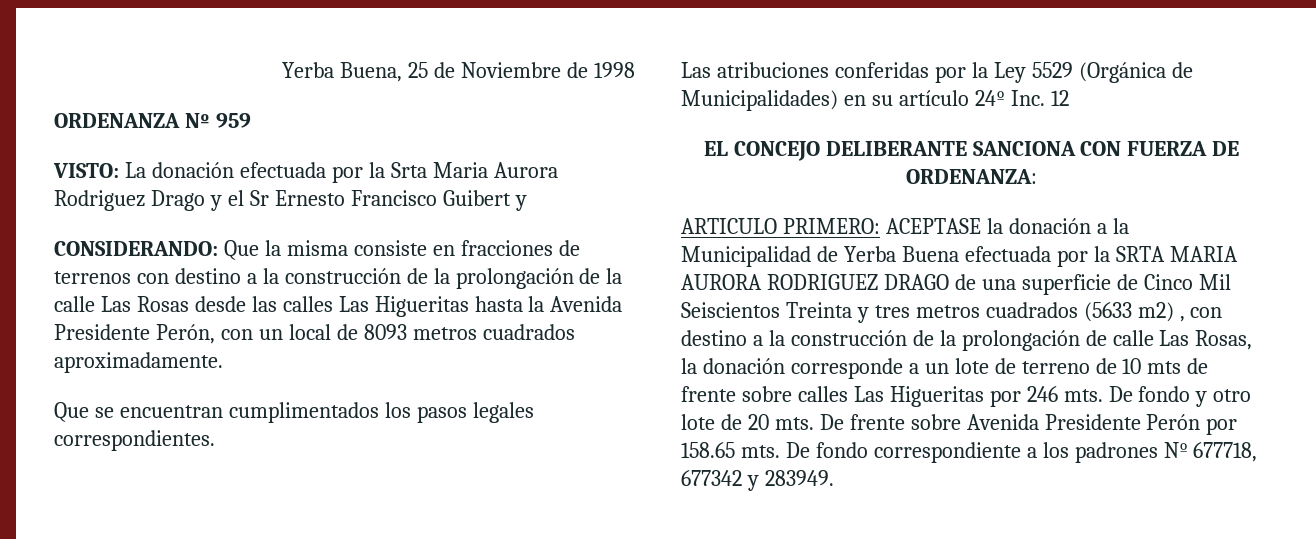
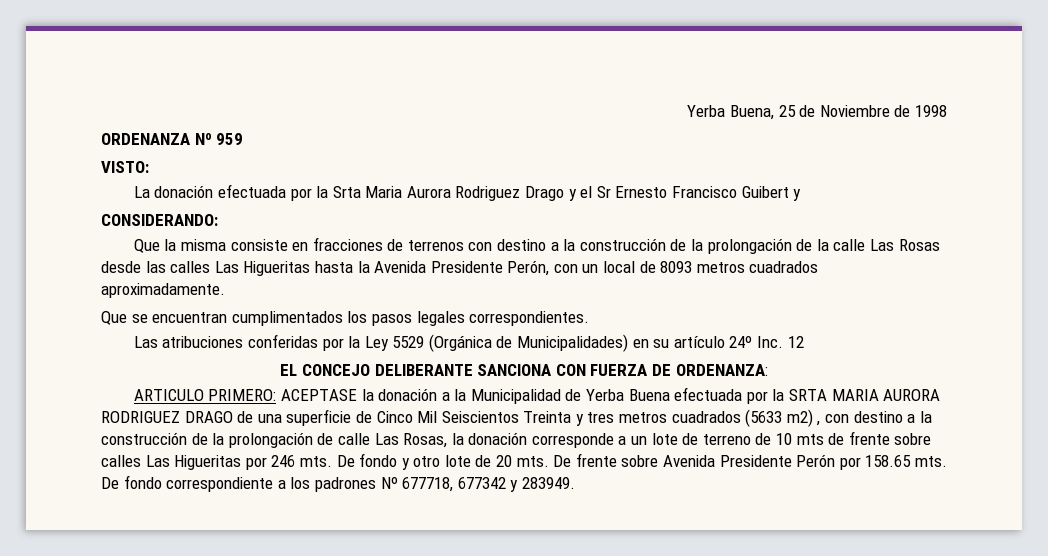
(119, 170) none -> (149, 167) //
(218, 248) none -> (218, 220) //

